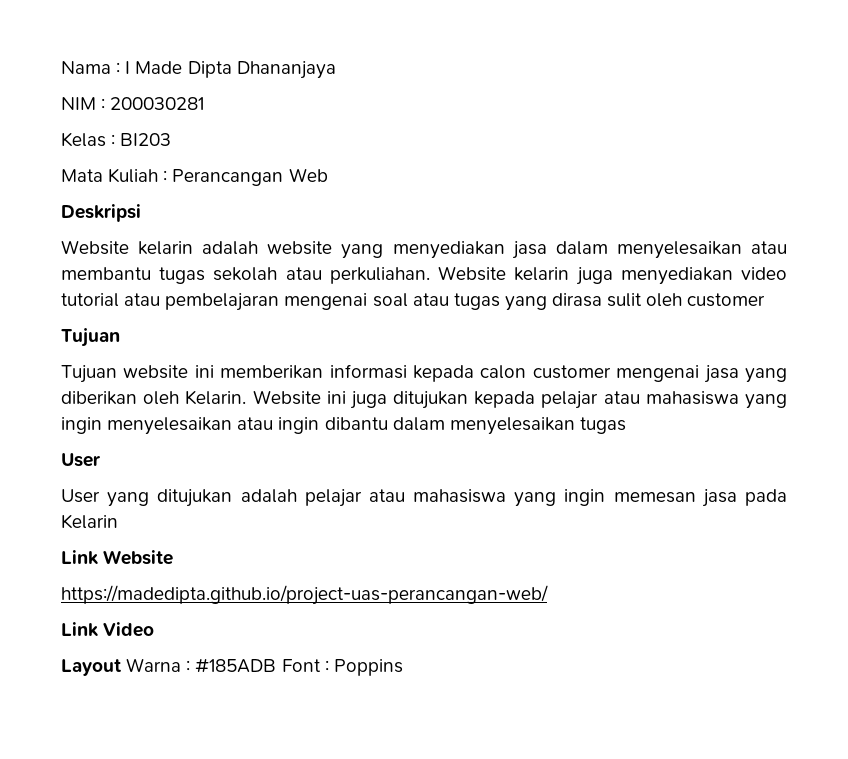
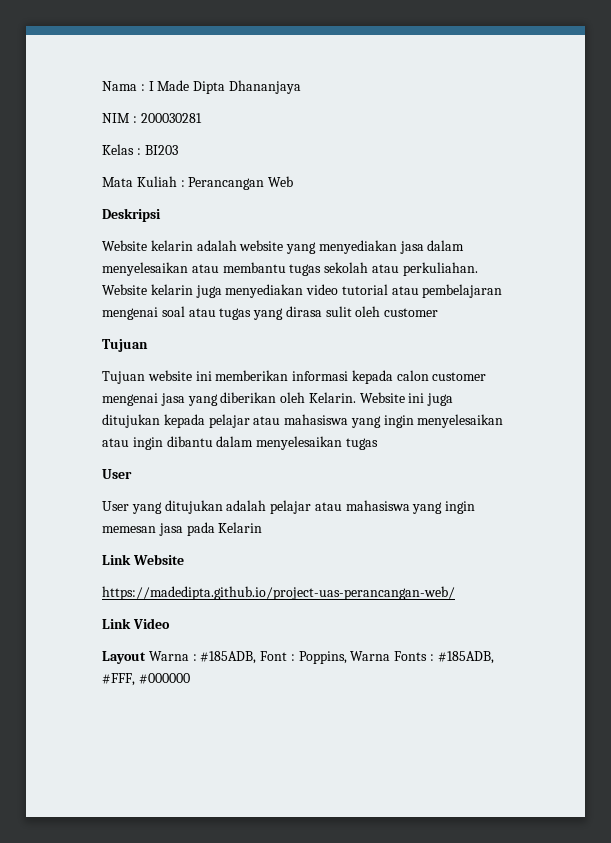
[195,658,277,673] #185ADB -> [200,651,257,664] #185ADB,
[333,659,403,676] Poppins -> [298,651,494,664] [102,673,190,686] Poppins, Warna Fonts : #185ADB, #FFF, #000000

